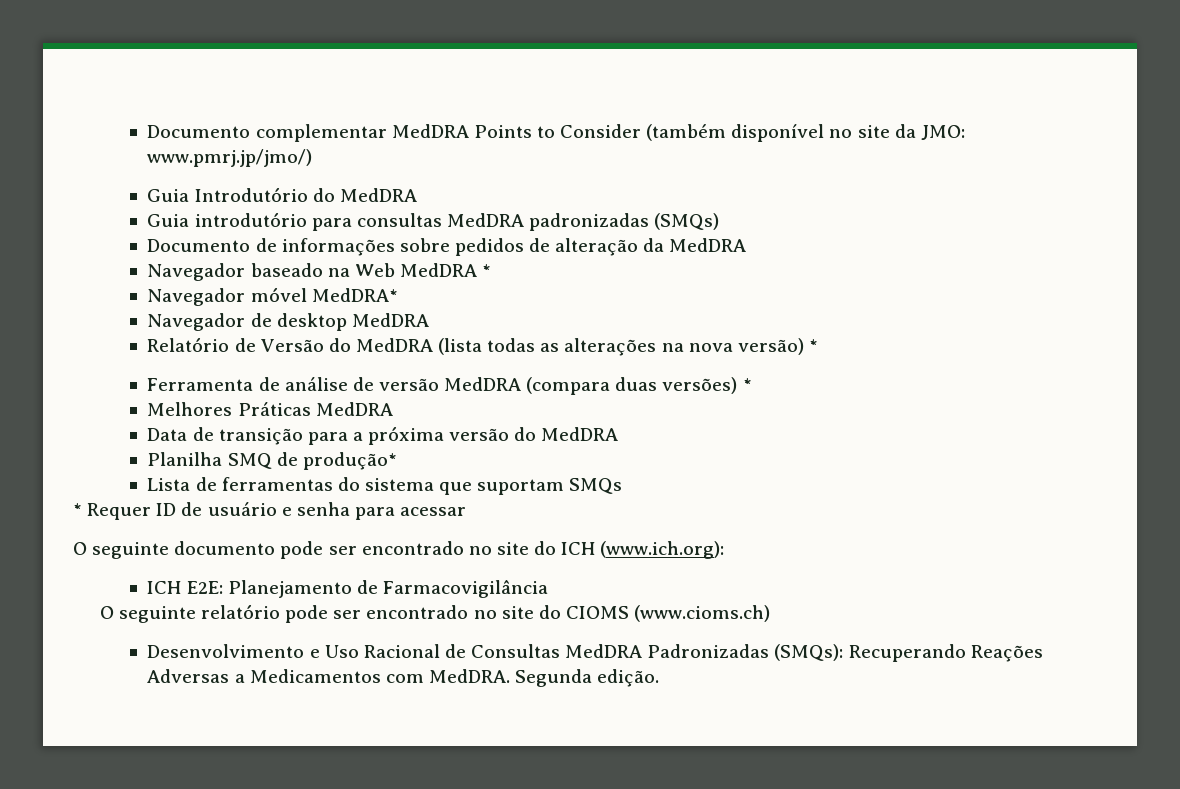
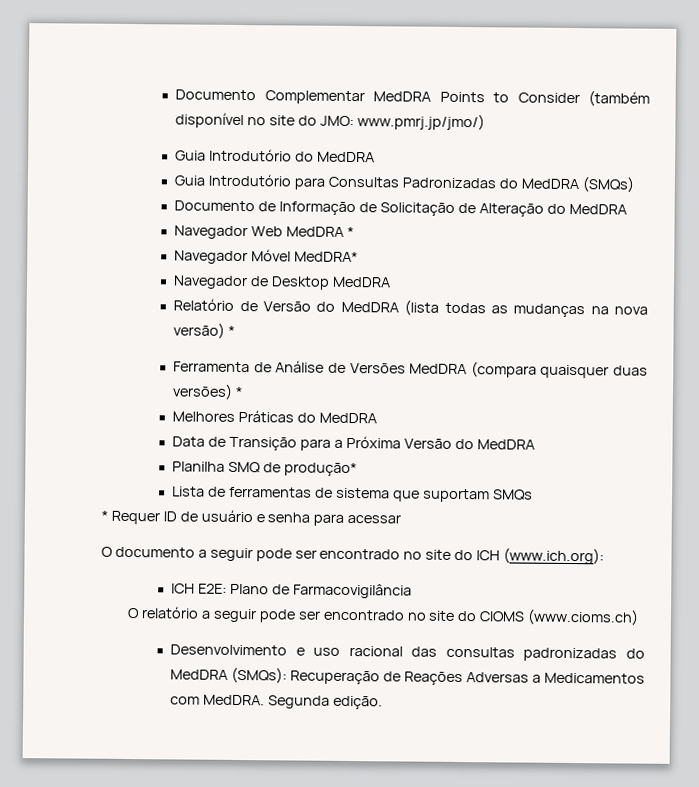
[147,124,387,142] Documento complementar -> [175,89,365,105] Documento Complementar
[894,124,916,138] da -> [298,115,318,126] do
[194,212,720,231] [147,238,665,256] introdutório para consultas MedDRA padronizadas (SMQs) // Documento de informações sobre pedidos de alteração da -> [208,173,634,193] [174,200,566,217] Introdutório para Consultas Padronizadas do MedDRA (SMQs) // Documento de Informação de Solicitação de Alteração do
[250,263,350,277] baseado na -> (249, 232) none
[250,287,307,302] móvel -> [251,249,292,262] Móvel
[276,313,347,331] desktop -> [271,276,331,290] Desktop
[564,338,657,356] alterações -> [513,303,586,318] mudanças
[284,377,439,391] análise de versão -> [275,360,406,374] Análise de Versões
(611, 386) none -> [540,364,610,379] quaisquer
(311, 409) none -> [297,412,317,423] do
[218,428,303,445] transição -> [229,436,298,451] Transição
[368,426,510,445] próxima versão -> [345,435,452,449] Próxima Versão
[337,477,360,491] do -> [315,487,334,498] de
[92,541,276,559] seguinte documento -> [114,546,253,562] documento a seguir
[227,580,352,598] Planejamento -> [230,583,270,595] Plano
[118,604,281,623] seguinte relatório -> [141,606,257,623] relatório a seguir
[324,644,966,662] Uso Racional de Consultas MedDRA Padronizadas (SMQs): Recuperando -> [313,646,645,662] [170,666,402,685] uso racional das consultas padronizadas do MedDRA (SMQs): Recuperação de

